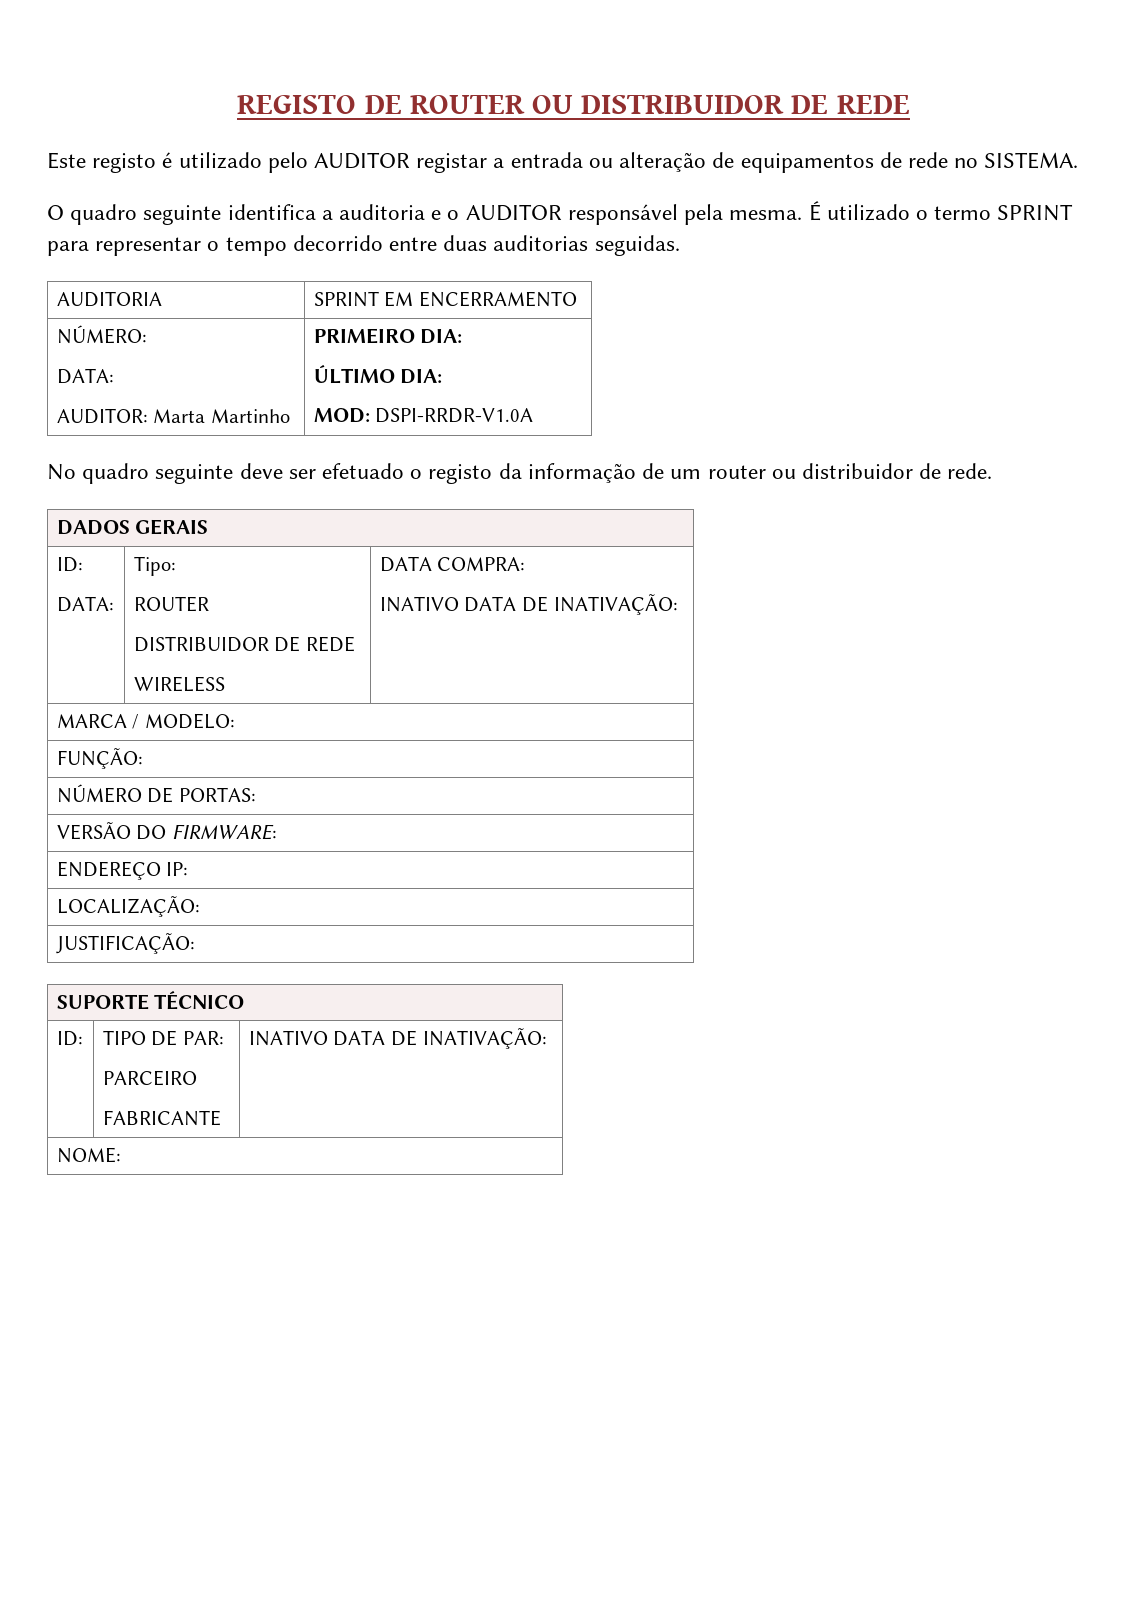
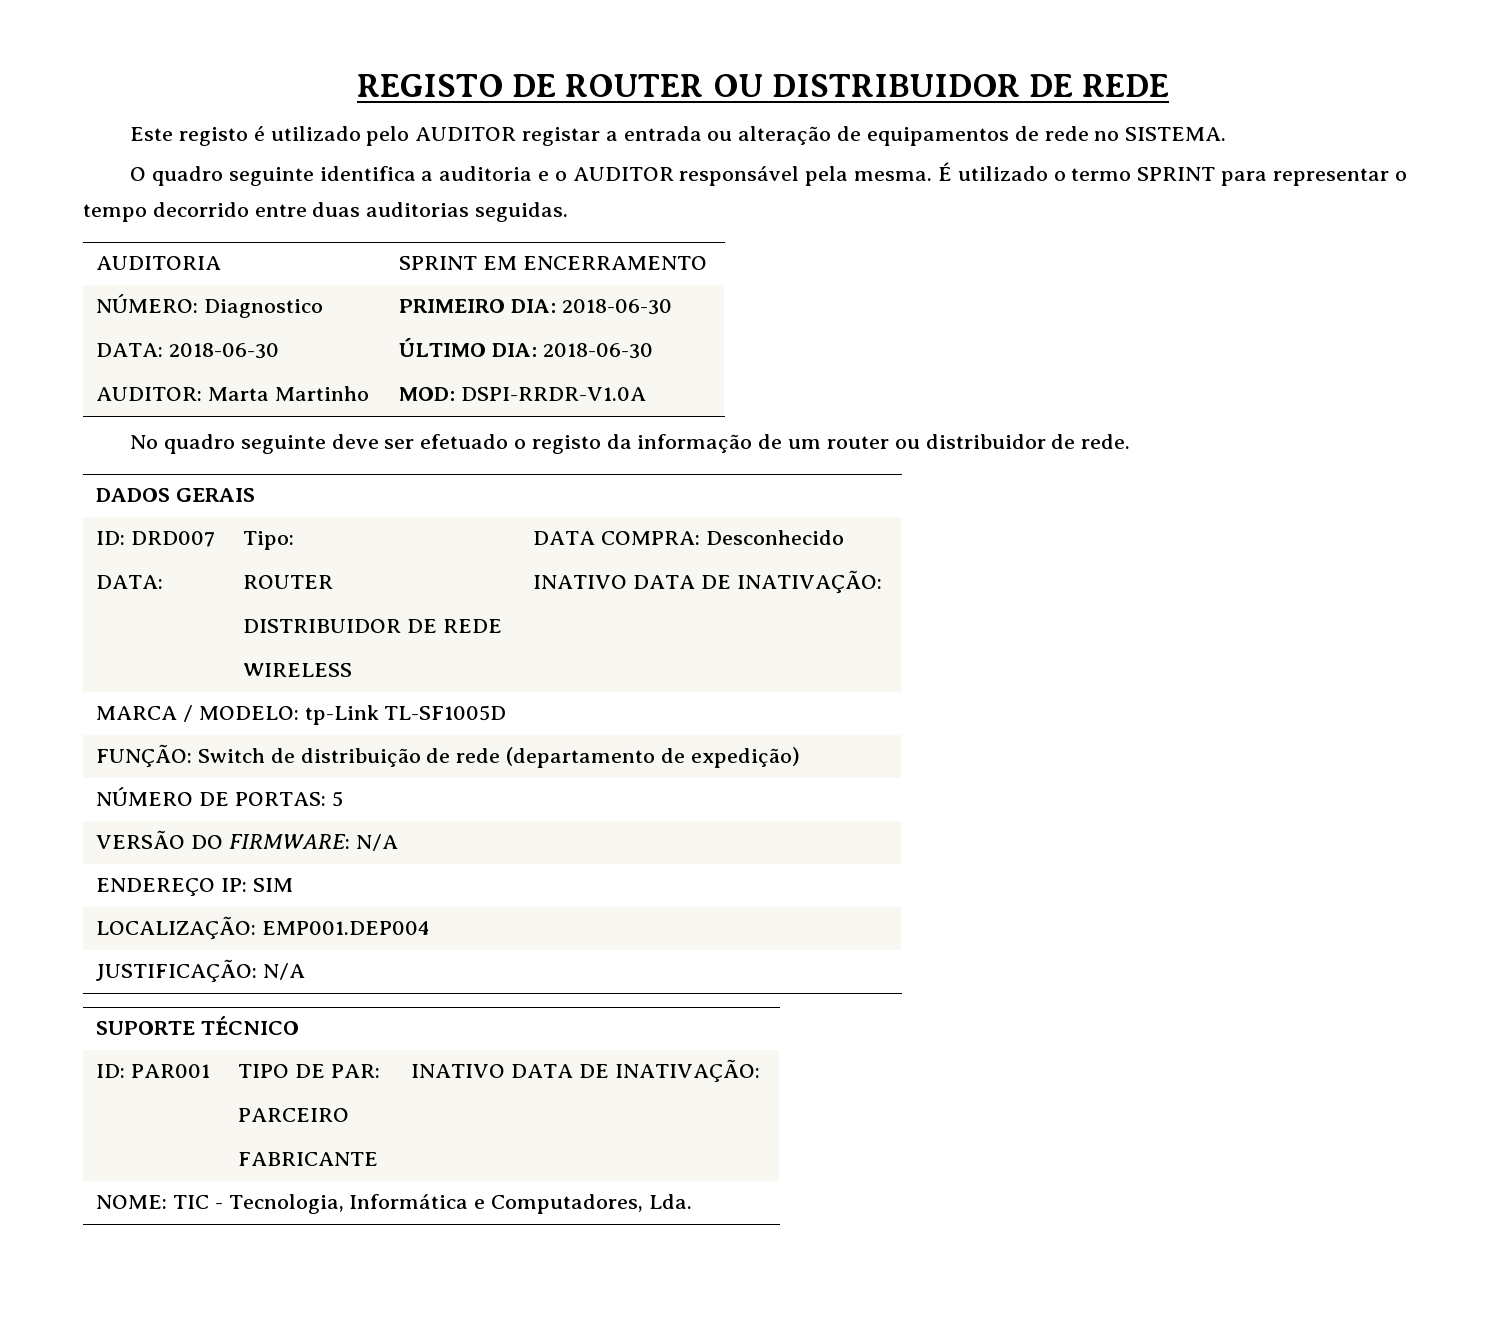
[56,368,114,384] // DATA: -> [203,299,323,318] [96,343,279,359] Diagnostico // DATA: 2018-06-30
(463, 336) none -> [561,299,672,315] 2018-06-30
(443, 376) none -> [542,343,653,359] 2018-06-30
(83, 564) none -> [130,531,215,547] DRD007
(526, 564) none -> [705,530,844,545] Desconhecido
(235, 721) none -> [304,705,507,725] tp-Link TL-SF1005D
(143, 758) none -> [197,747,800,768] Switch de distribuição de rede (departamento de expedição)
(256, 794) none -> [331,791,343,807] 5
(277, 832) none -> [355,834,398,851] N/A
(189, 869) none -> [252,878,293,892] SIM
(200, 906) none -> [261,921,430,935] EMP001.DEP004
(195, 943) none -> [262,963,305,980] N/A
(83, 1038) none -> [130,1064,210,1078] PAR001
(121, 1155) none -> [172,1194,692,1214] TIC - Tecnologia, Informática e Computadores, Lda.

